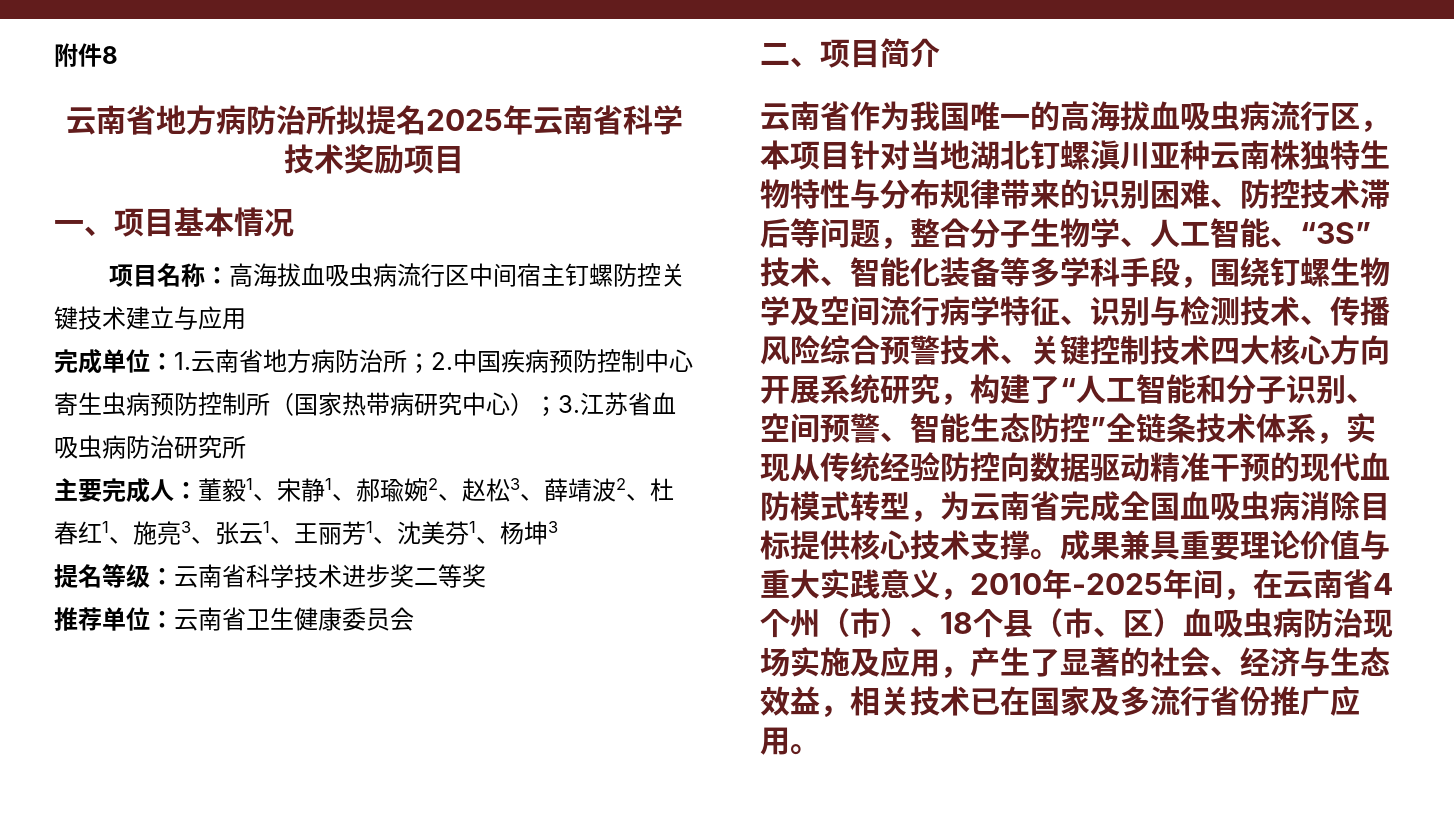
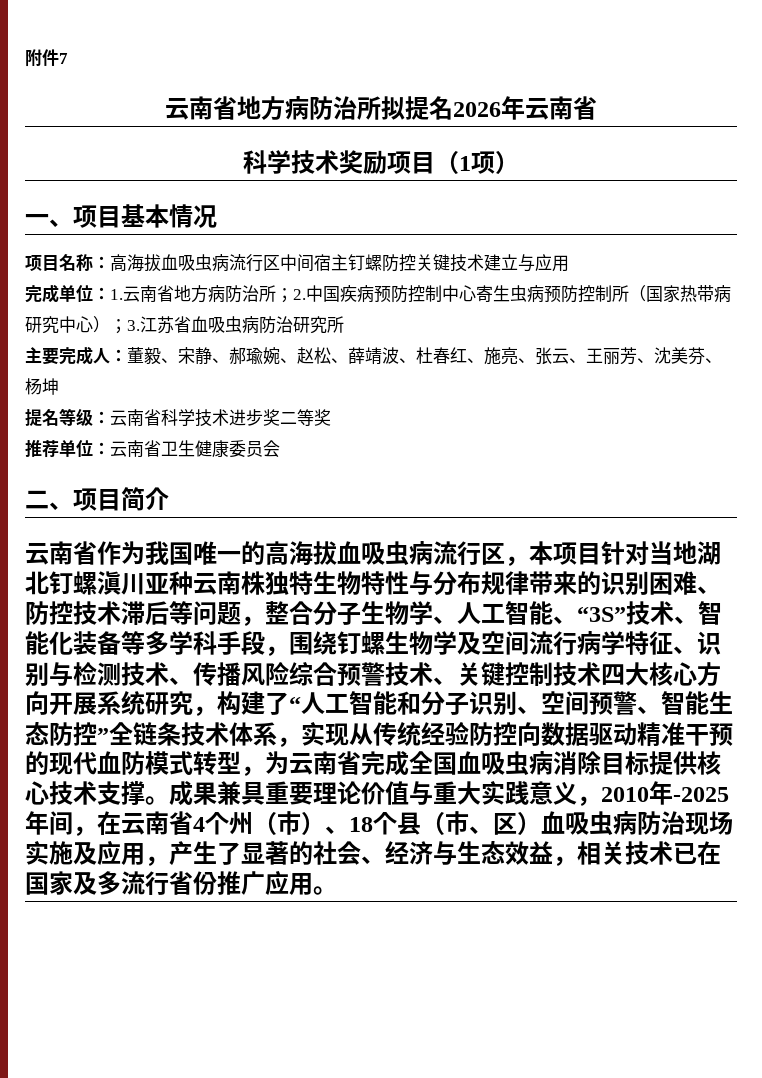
[102,46,118,64] 8 -> [59,53,68,64] 7
[425,109,503,131] 2025 -> [453,102,501,117] 2026
(623, 120) none -> (597, 108) //
(464, 160) none -> [435,150,519,174] （1项）
[246,478,253,490] [253,478,332,502] [332,478,438,502] [438,478,520,502] 1、宋静1、郝瑜婉2、赵松3 -> [161,347,331,365] 、宋静、郝瑜婉、赵松
[616,478,626,490] 2 -> (399, 355) none
[102,521,109,533] [109,521,191,545] [191,521,270,545] 1、施亮3、张云1 -> [467,347,569,365] 、施亮、张云
[366,521,373,533] 1 -> (637, 356) none
[469,521,476,533] 1 -> (705, 356) none
[548,521,558,533] 3 -> (59, 386) none

